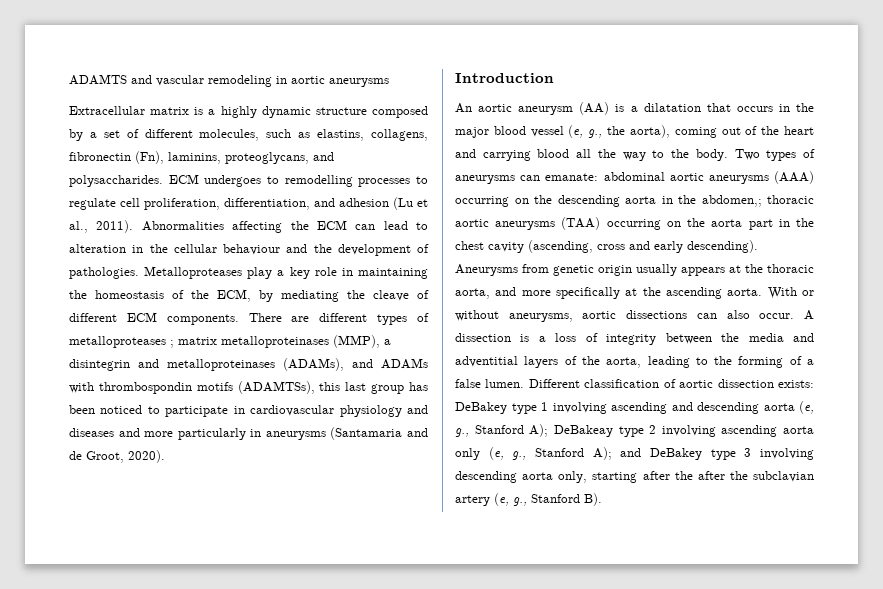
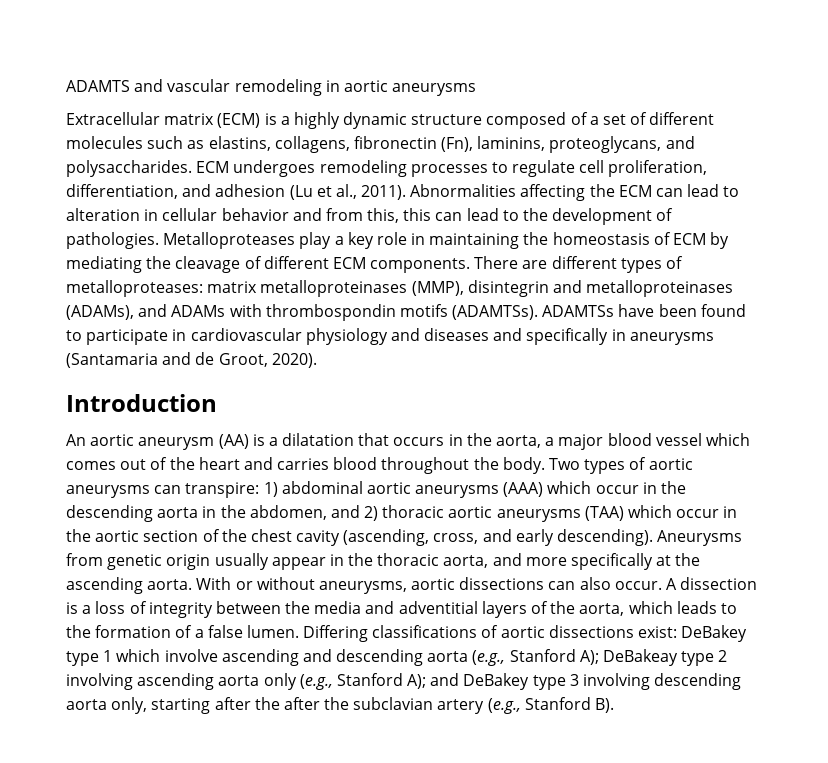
(190, 111) none -> [217,113,261,128] (ECM)
[69,129,83,141] by -> [570,112,588,125] of
[199,129,260,141] molecules, -> [66,136,143,149] molecules
[267,175,353,187] to remodelling -> [319,160,407,177] remodeling
[149,244,308,255] the cellular behaviour and -> [162,208,519,223] cellular behavior and from this, this can lead to
[191,289,251,302] the ECM, -> [673,233,707,245] ECM
[373,290,409,301] cleave -> [175,256,241,273] cleavage
[69,336,174,348] metalloproteases ; -> [66,280,203,297] metalloproteases:
[384,339,391,345] a -> (464, 288) none
[237,381,428,394] [69,405,143,414] (ADAMTSs), this last group has been noticed -> [452,304,746,320] (ADAMTSs). ADAMTSs have been found
[144,428,246,440] more particularly -> [526,328,609,345] specifically
(814, 107) none -> [496,435,555,448] aorta, a
[568,125,717,138] (e, g., the aorta), coming -> [705,433,750,446] [66,461,116,470] which comes
[482,149,665,161] carrying blood all the way to -> [277,457,470,474] carries blood throughout
(815, 153) none -> [648,458,693,470] aortic
[545,173,599,181] emanate: -> [185,482,278,498] transpire: 1)
[455,196,529,207] occurring on -> [547,481,657,494] which occur in
[701,195,762,207] abdomen,; -> [249,505,379,521] abdomen, and 2)
[606,218,790,230] occurring on the aorta part in -> [628,505,738,518] [66,529,220,542] which occur in the aortic section of
[597,244,625,250] cross -> [433,533,479,544] cross,
[681,265,741,276] appears at -> [271,554,344,570] appear in
[647,356,784,368] leading to the forming -> [628,601,737,614] [66,625,172,638] which leads to the formation
[528,379,814,388] Different classification of aortic dissection exists: -> [303,625,678,642] Differing classifications of aortic dissections exist:
[552,402,607,414] involving -> [116,649,218,662] which involve
[799,401,814,414] [455,428,469,437] (e, g., -> [472,650,506,666] (e.g.,
[488,447,527,460] (e, g., -> [299,674,333,690] (e.g.,
[494,493,527,506] (e, g., -> [487,698,521,714] (e.g.,

